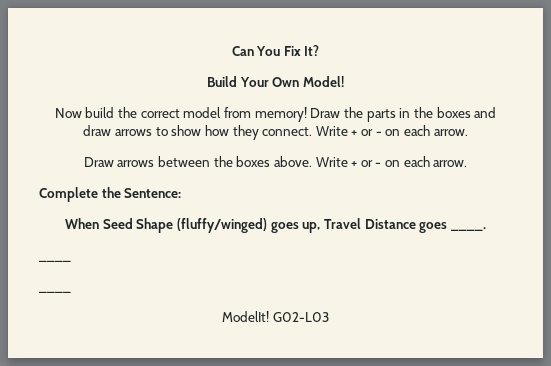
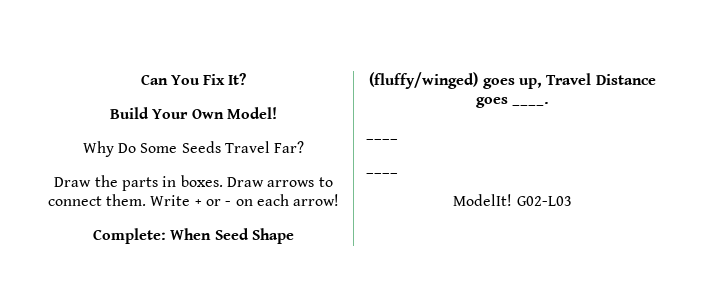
[54,107,497,122] [83,125,468,140] [83,156,468,167] [39,187,182,202] Now build the correct model from memory! Draw the parts in the boxes and draw arrows to show how they connect. Write + or - on each arrow. // Draw arrows between the boxes above. Write + or - on each arrow. // Complete the Sentence: // -> [82,141,305,157] [54,175,333,191] [47,194,340,206] [93,228,167,244] Why Do Some Seeds Travel Far? // Draw the parts in boxes. Draw arrows to connect them. Write + or - on each arrow! // Complete:

